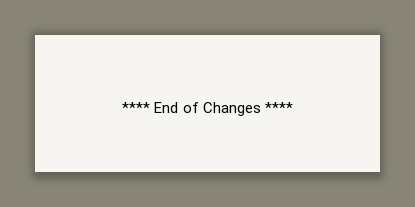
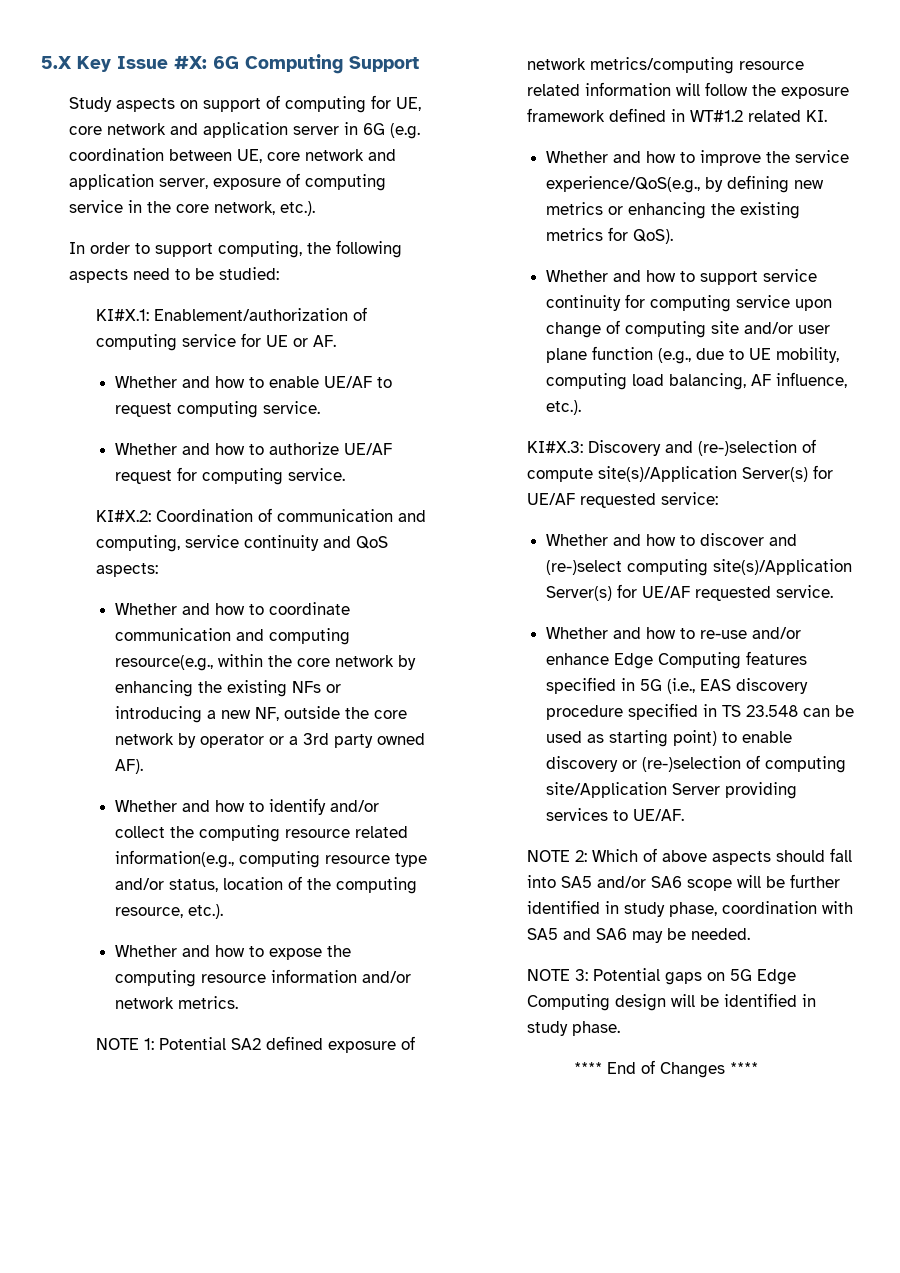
(122, 107) none -> [41,54,419,74] [68,95,421,113] [68,122,420,139] [68,148,396,163] [68,173,386,191] [68,200,315,216] [68,240,402,258] [68,267,279,283] [96,307,368,321] [96,333,337,351] [115,376,393,388] [115,401,321,418] [115,442,393,455] [115,467,346,485] [96,508,427,522] [96,535,389,552] [96,563,159,577] [115,602,351,615] [115,628,351,645] [115,654,417,671] [115,680,342,697] [115,706,408,723] [115,733,426,748] [115,759,144,774] [115,798,380,815] [115,825,409,842] [115,850,428,868] [115,876,418,894] [115,904,224,919] [115,945,352,960] [115,969,412,987] [115,996,239,1009] [96,1036,416,1053] [527,57,805,74] [527,82,850,99] [527,108,828,122] [546,150,850,166] [546,175,825,193] [546,202,801,219] [546,227,674,244] [546,269,818,285] [546,294,833,312] [546,320,831,338] [546,346,840,364] [546,372,848,390] [546,400,582,415] [527,439,817,456] [527,465,834,482] [527,492,719,508] [546,533,798,546] [546,559,853,576] [546,584,834,601] [546,627,802,639] [546,651,808,669] [546,677,809,694] [546,703,855,720] [546,730,793,747] [546,755,847,773] [546,782,798,799] [546,808,685,821] [527,848,853,865] [527,874,841,891] [527,900,854,917] [527,928,751,943] [527,968,797,985] [527,993,817,1011] [527,1021,621,1036] 5.X Key Issue #X: 6G Computing Support // Study aspects on support of computing for UE, core network and application server in 6G (e.g. coordination between UE, core network and application server, exposure of computing service in the core network, etc.). // In order to support computing, the following aspects need to be studied: // KI#X.1: Enablement/authorization of computing service for UE or AF. // Whether and how to enable UE/AF to request computing service. // Whether and how to authorize UE/AF request for computing service. // KI#X.2: Coordination of communication and computing, service continuity and QoS aspects: // Whether and how to coordinate communication and computing resource(e.g., within the core network by enhancing the existing NFs or introducing a new NF, outside the core network by operator or a 3rd party owned AF). // Whether and how to identify and/or collect the computing resource related information(e.g., computing resource type and/or status, location of the computing resource, etc.). // Whether and how to expose the computing resource information and/or network metrics. // NOTE 1: Potential SA2 defined exposure of network metrics/computing resource related information will follow the exposure framework defined in WT#1.2 related KI. // Whether and how to improve the service experience/QoS(e.g., by defining new metrics or enhancing the existing metrics for QoS). // Whether and how to support service continuity for computing service upon change of computing site and/or user plane function (e.g., due to UE mobility, computing load balancing, AF influence, etc.). // KI#X.3: Discovery and (re-)selection of compute site(s)/Application Server(s) for UE/AF requested service: // Whether and how to discover and (re-)select computing site(s)/Application Server(s) for UE/AF requested service. // Whether and how to re-use and/or enhance Edge Computing features specified in 5G (i.e., EAS discovery procedure specified in TS 23.548 can be used as starting point) to enable discovery or (re-)selection of computing site/Application Server providing services to UE/AF. // NOTE 2: Which of above aspects should fall into SA5 and/or SA6 scope will be further identified in study phase, coordination with SA5 and SA6 may be needed. // NOTE 3: Potential gaps on 5G Edge Computing design will be identified in study phase. //

